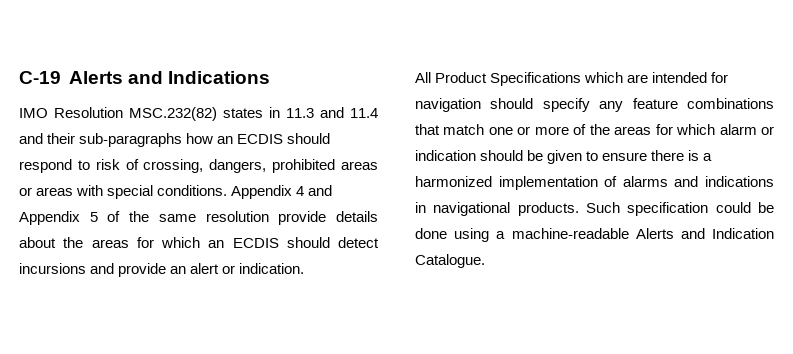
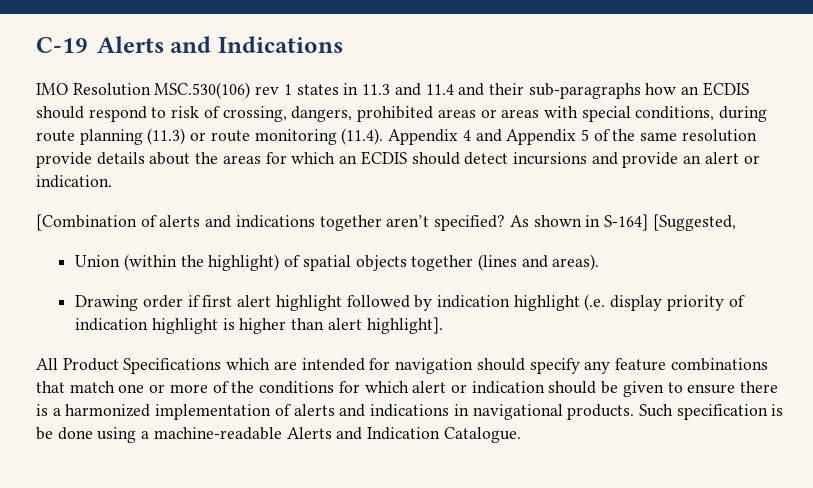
[129,107,217,121] MSC.232(82) -> [154,82,292,99] MSC.530(106) rev 1
[157,185,228,196] conditions. -> [635,106,768,122] [36,128,384,145] conditions, during route planning (11.3) or route monitoring (11.4).
(305, 268) none -> [36,214,736,231] [75,254,600,271] [75,294,745,311] [75,317,443,334] // [Combination of alerts and indications together aren’t specified? As shown in S-164] [Suggested, // Union (within the highlight) of spatial objects together (lines and areas). // Drawing order if first alert highlight followed by indication highlight (.e. display priority of indication highlight is higher than alert highlight].
[614,124,757,135] areas for which alarm -> [259,381,447,394] conditions for which alert
[622,176,668,187] alarms -> [293,404,335,416] alerts
[715,202,751,213] could -> [771,404,784,416] is

